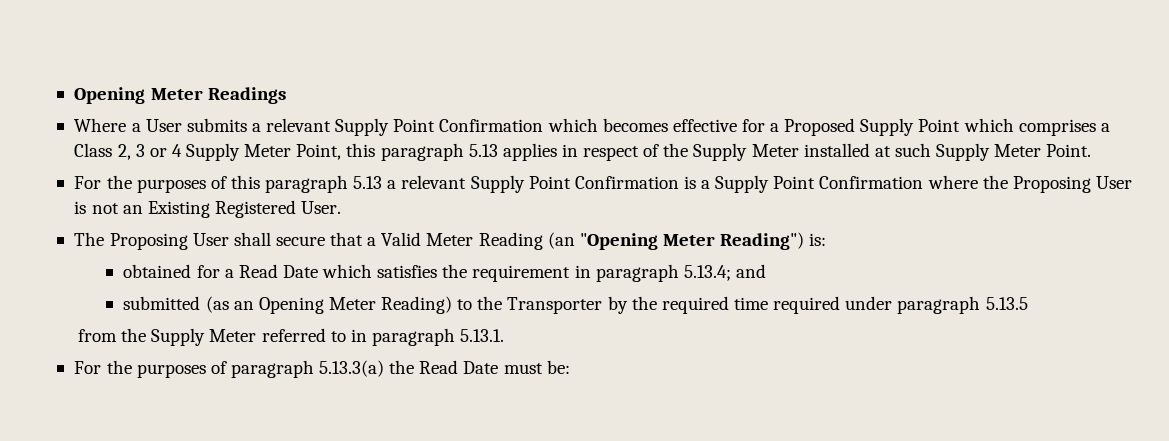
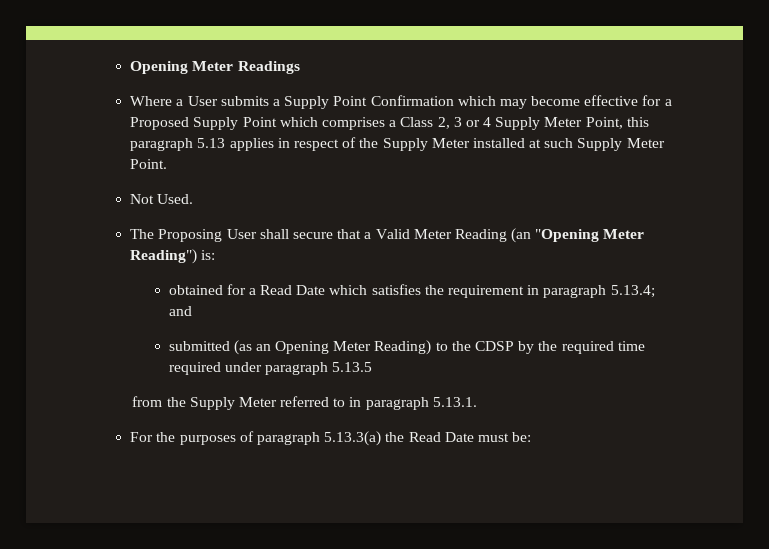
[266,118,332,132] relevant -> (280, 102) none
[602,118,668,132] becomes -> [499,96,581,109] may become
[74,175,1133,193] [74,200,342,218] For the purposes of this paragraph 5.13 a relevant Supply Point Confirmation is a Supply Point Confirmation where the Proposing User is not an Existing Registered User. -> [130,194,194,204] Not Used.
[507,297,603,314] Transporter -> [474,341,514,351] CDSP

